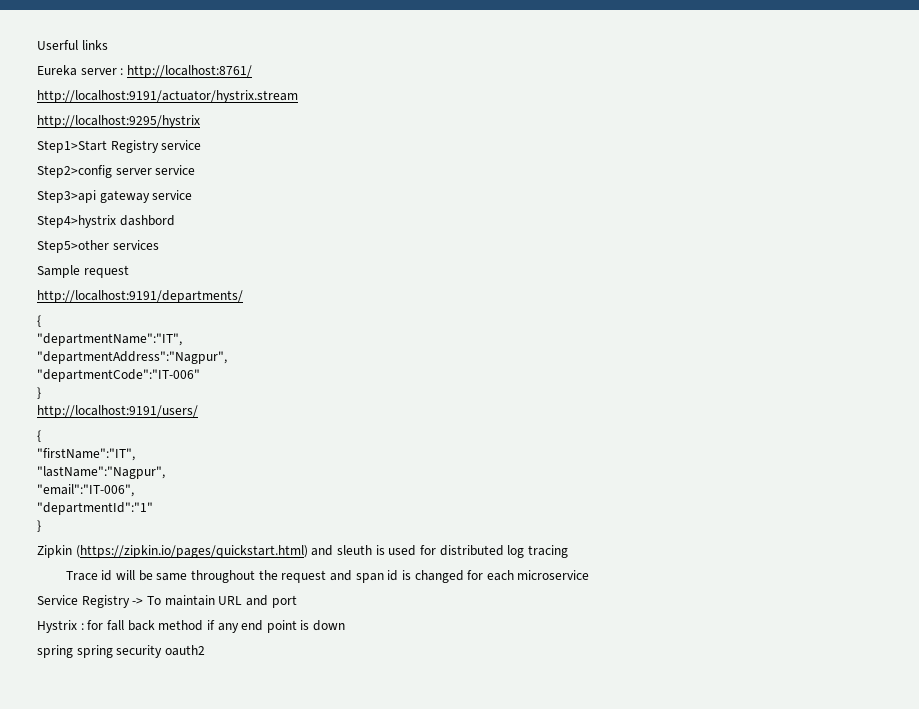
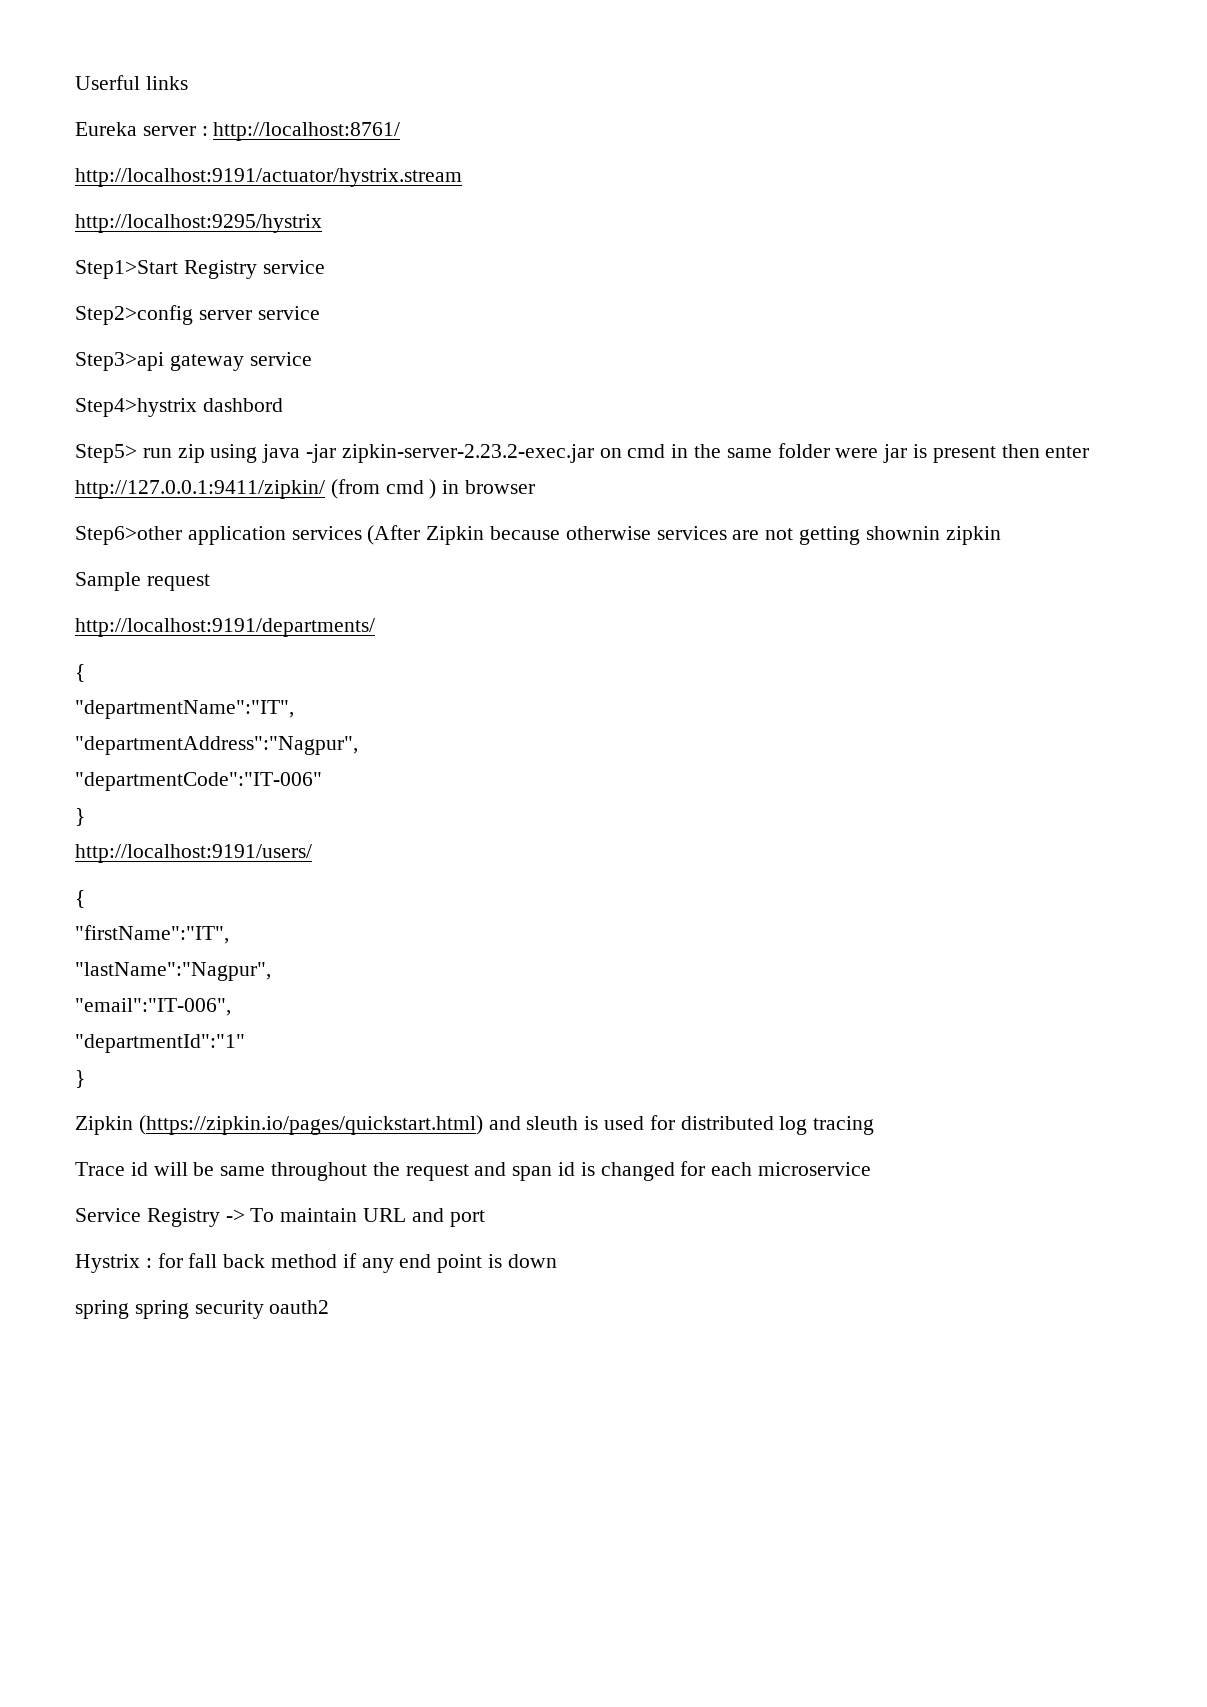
[37,240,159,253] Step5>other services -> [75,443,1090,463] [75,479,536,499] [75,525,1001,545] Step5> run zip using java -jar zipkin-server-2.23.2-exec.jar on cmd in the same folder were jar is present then enter http://127.0.0.1:9411/zipkin/ (from cmd ) in browser // Step6>other application services (After Zipkin because otherwise services are not getting shownin zipkin

